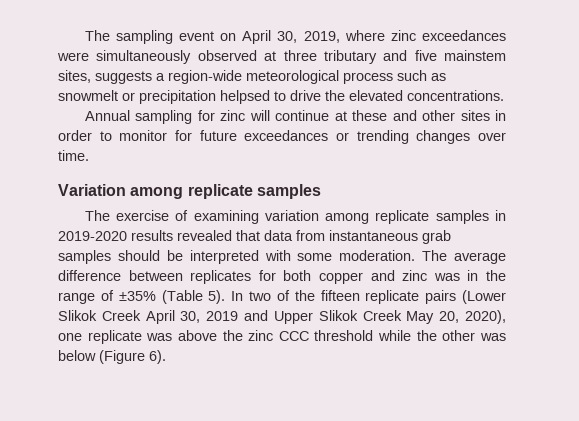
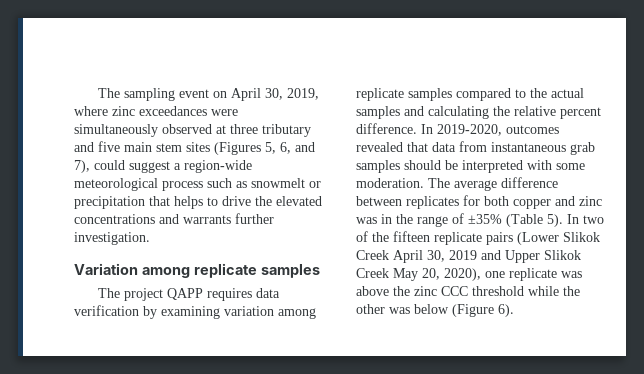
[444,50,506,61] [58,70,152,84] mainstem sites, suggests -> [124,142,315,155] [74,160,170,173] main stem sites (Figures 5, 6, and 7), could suggest
[220,90,270,104] helpsed -> [149,196,203,209] that helps
[407,90,504,101] [84,110,506,124] [58,130,507,144] [58,150,89,161] concentrations. // Annual sampling for zinc will continue at these and other sites in order to monitor for future exceedances or trending changes over time. -> [74,213,274,224] [74,232,150,245] concentrations and warrants further investigation.
[115,210,189,221] exercise of -> [123,288,280,301] [74,305,157,319] project QAPP requires data verification by
[494,210,506,221] [58,230,173,241] in 2019-2020 results -> [456,88,584,101] [356,106,601,119] [356,123,559,136] compared to the actual samples and calculating the relative percent difference. In 2019-2020, outcomes

